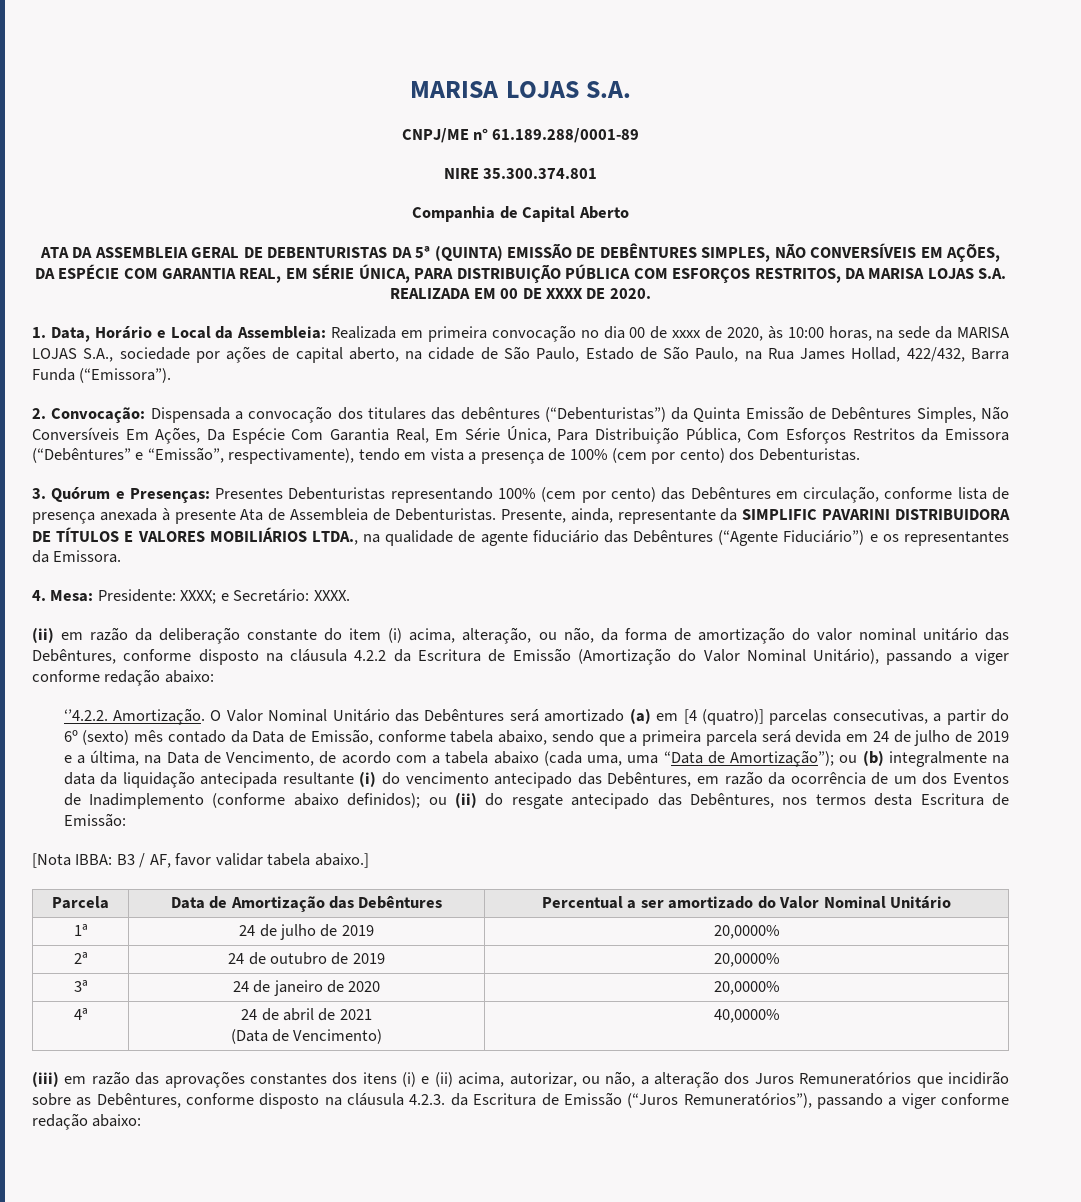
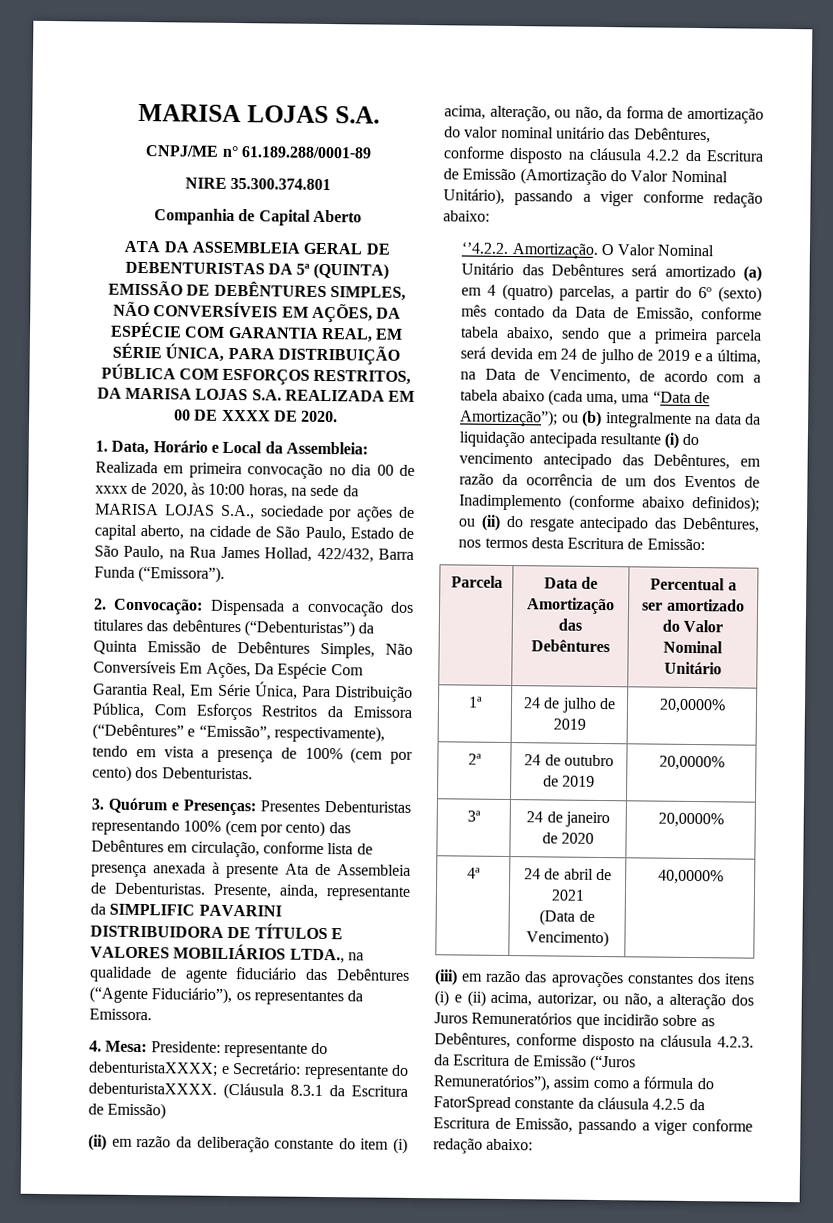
[783,530,878,545] Fiduciário”) e -> [151,987,233,1005] Fiduciário”),
[180,589,350,604] XXXX; e Secretário: XXXX. -> [223,1042,329,1058] [88,1061,409,1080] [88,1082,408,1100] [88,1102,167,1120] representante do debenturistaXXXX; e Secretário: representante do debenturistaXXXX. (Cláusula 8.3.1 da Escritura de Emissão)
[683,709,928,725] [4 (quatro)] parcelas consecutivas, -> [487,283,616,302] 4 (quatro) parcelas,
[32,853,369,868] // [Nota IBBA: B3 / AF, favor validar tabela abaixo.] -> (705, 544) none
(812, 1100) none -> [553,1076,714,1090] [433,1096,705,1113] [433,1117,574,1133] assim como a fórmula do FatorSpread constante da cláusula 4.2.5 da Escritura de Emissão,

